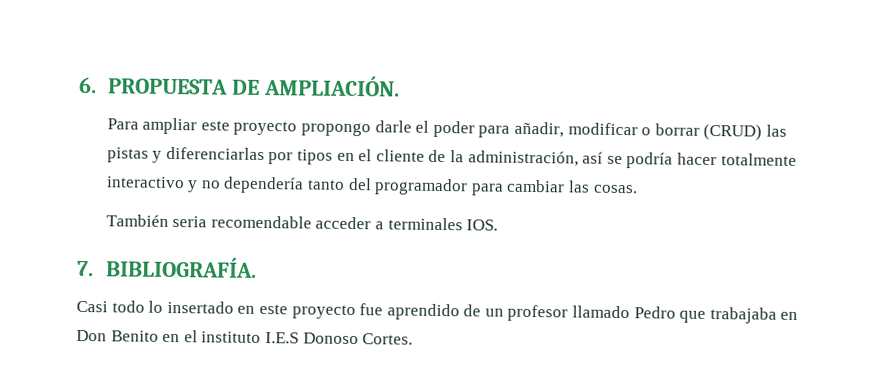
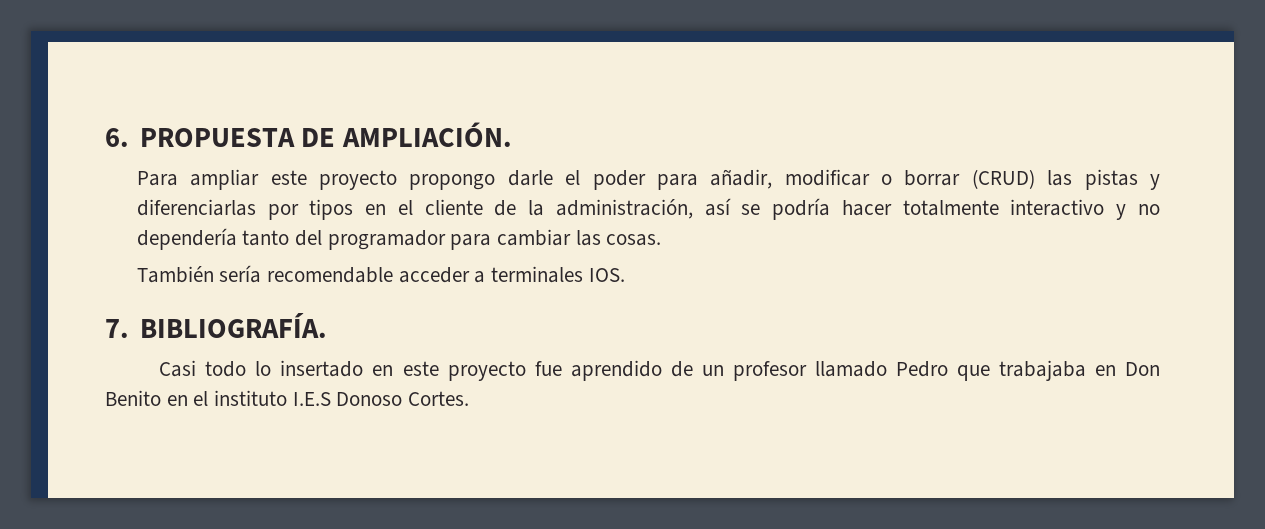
[172,216,208,228] seria -> [219,265,262,283] sería

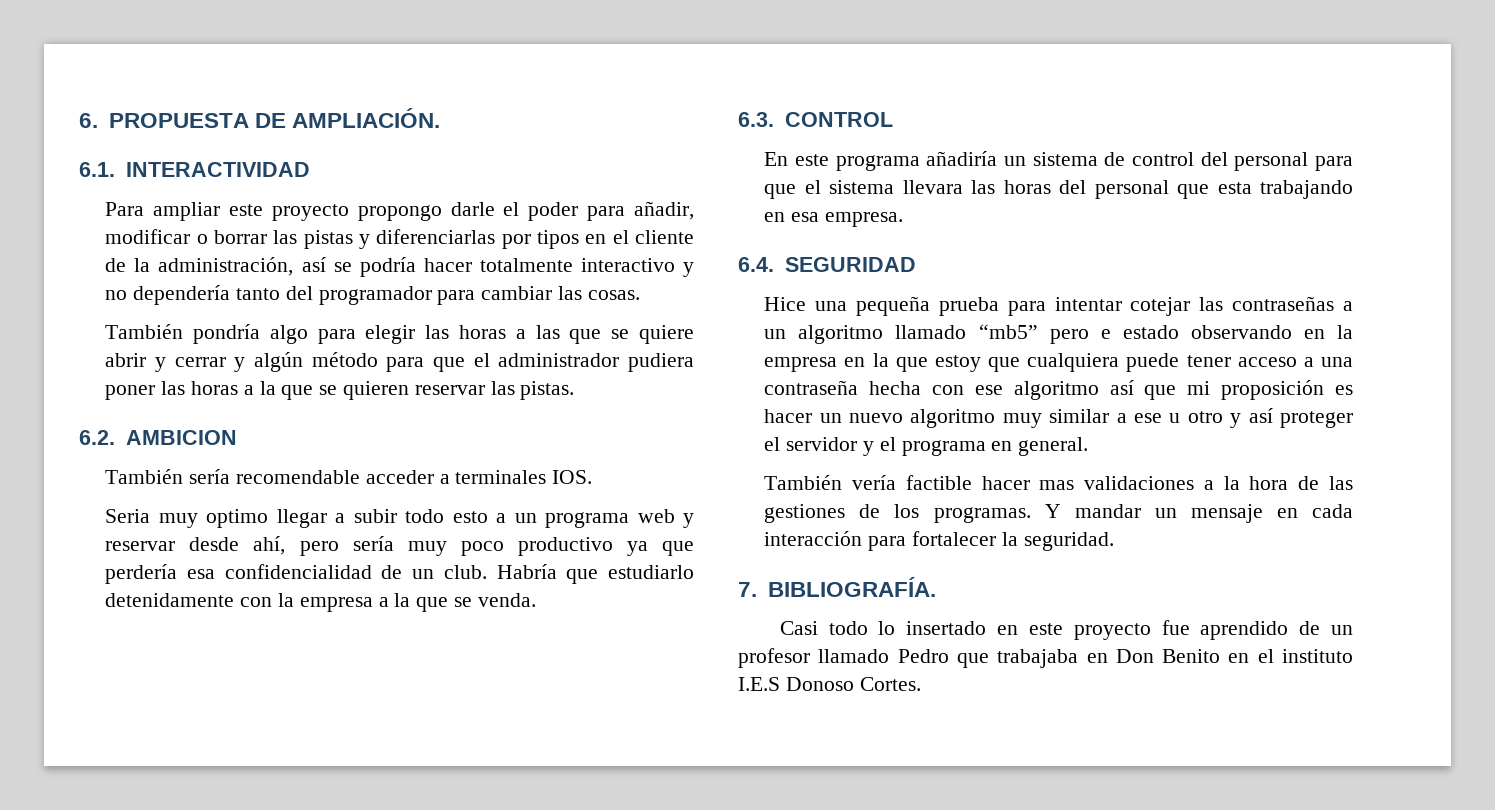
(512, 134) none -> [79,162,310,177] // 6.1. INTERACTIVIDAD
[971,169,1035,189] (CRUD) -> (267, 237) none
(662, 240) none -> [105,324,694,344] [105,352,694,372] [105,381,575,400] [79,430,237,445] // También pondría algo para elegir las horas a las que se quiere abrir y cerrar y algún método para que el administrador pudiera poner las horas a la que se quieren reservar las pistas. // 6.2. AMBICION
(625, 275) none -> [105,509,694,528] [105,536,694,556] [105,564,694,584] [105,593,536,612] [738,112,893,127] [764,151,1353,171] [764,180,1353,199] [764,212,903,227] [738,257,916,272] [764,296,1353,316] [764,324,1353,344] [764,353,1353,372] [764,380,1353,400] [764,408,1353,428] [764,437,1089,456] [764,475,1353,490] [764,504,1353,523] [764,531,1114,551] // Seria muy optimo llegar a subir todo esto a un programa web y reservar desde ahí, pero sería muy poco productivo ya que perdería esa confidencialidad de un club. Habría que estudiarlo detenidamente con la empresa a la que se venda. // 6.3. CONTROL // En este programa añadiría un sistema de control del personal para que el sistema llevara las horas del personal que esta trabajando en esa empresa. // 6.4. SEGURIDAD // Hice una pequeña prueba para intentar cotejar las contraseñas a un algoritmo llamado “mb5” pero e estado observando en la empresa en la que estoy que cualquiera puede tener acceso a una contraseña hecha con ese algoritmo así que mi proposición es hacer un nuevo algoritmo muy similar a ese u otro y así proteger el servidor y el programa en general. // También vería factible hacer mas validaciones a la hora de las gestiones de los programas. Y mandar un mensaje en cada interacción para fortalecer la seguridad.

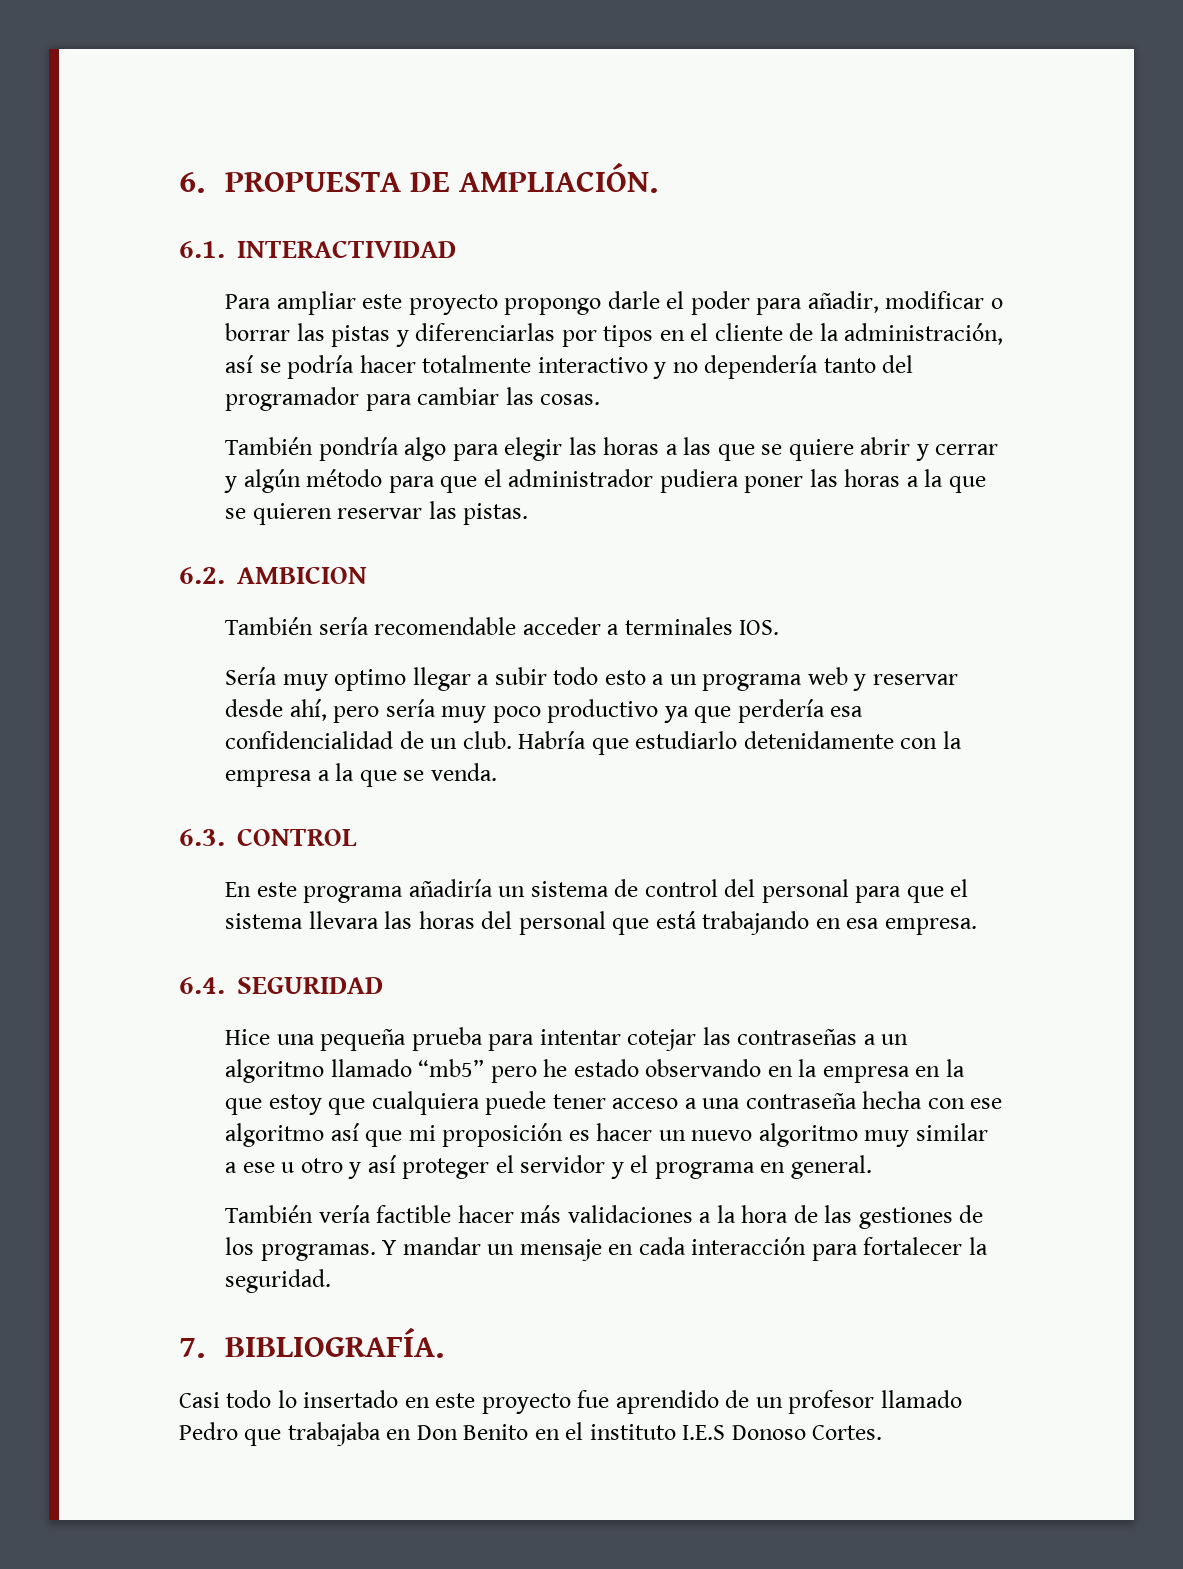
[105,509,151,523] Seria -> [225,667,278,685] Sería
[1217,182,1252,194] esta -> [655,911,697,929] está
[1100,329,1111,339] e -> [543,1059,568,1077] he
[1039,480,1075,490] mas -> [520,1205,562,1223] más

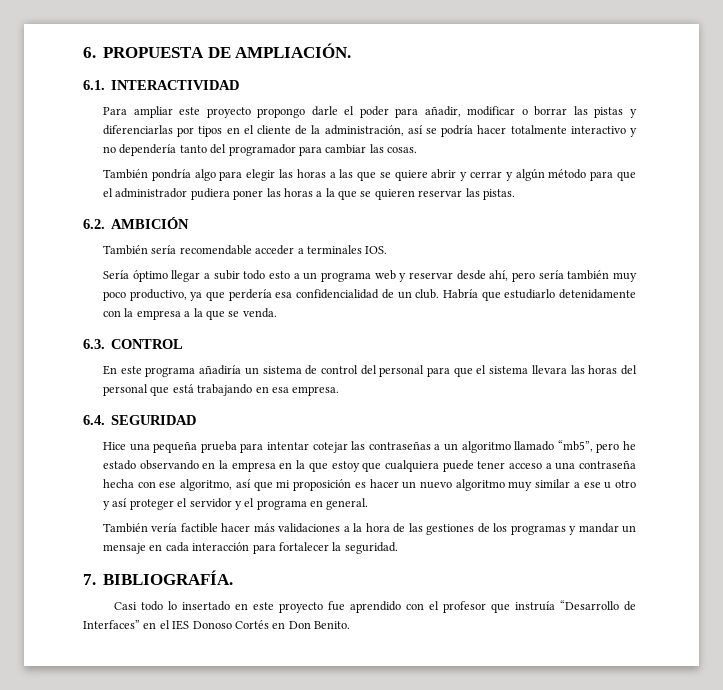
[237,566,367,584] AMBICION -> [111,217,190,229] AMBICIÓN
[282,669,407,691] muy optimo -> [132,270,168,282] óptimo
(436, 708) none -> [567,270,610,280] también
[547,699,659,723] productivo -> [129,289,187,301] productivo,
[418,1059,485,1077] “mb5” -> [557,440,593,452] “mb5”,
[225,1123,325,1147] algoritmo -> [180,479,233,491] algoritmo,
[260,1240,397,1261] programas. Y -> [510,525,577,535] programas y
[725,1390,962,1414] [179,1422,883,1446] de un profesor llamado Pedro que trabajaba en Don Benito en el instituto I.E.S Donoso Cortes. -> [405,600,637,613] [83,620,350,630] con el profesor que instruía “Desarrollo de Interfaces” en el IES Donoso Cortés en Don Benito.

